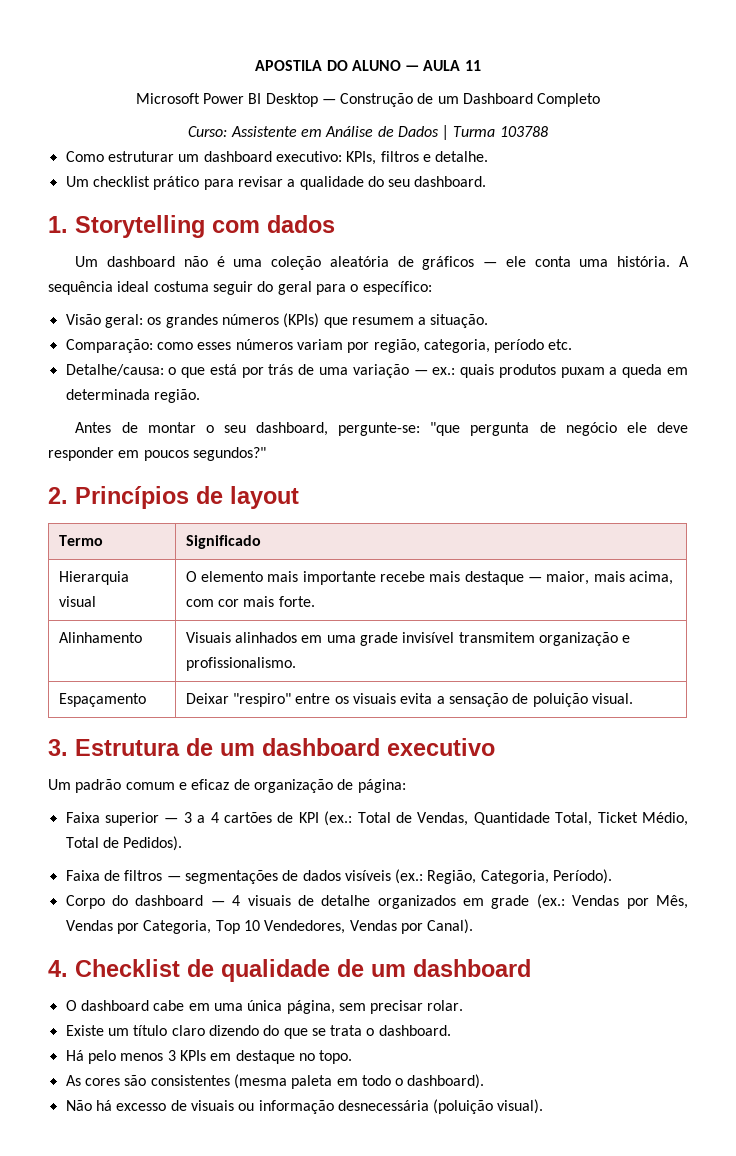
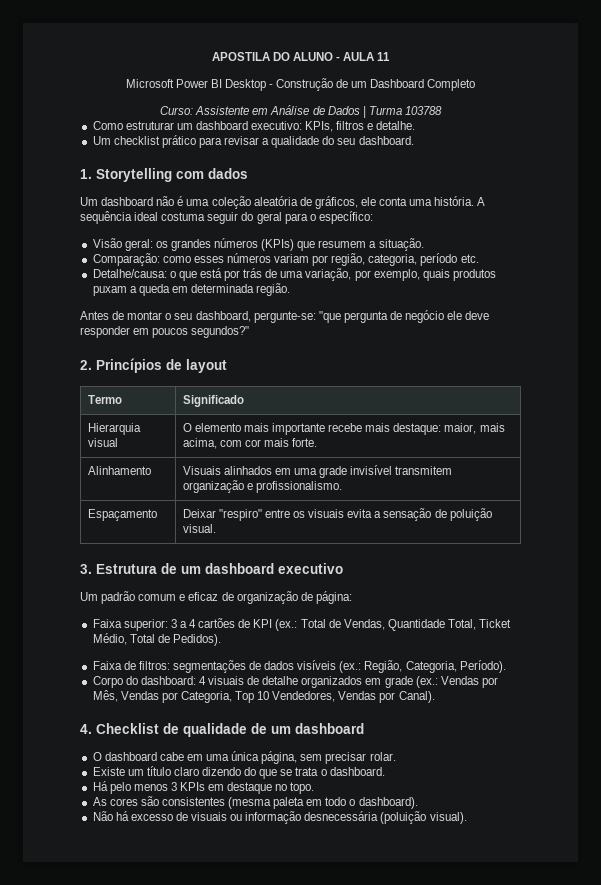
[405,65,420,71] — -> [336,56,341,61] -
[321,99,336,104] — -> [268,84,273,88] -
[422,256,498,270] gráficos — -> [314,196,358,209] gráficos,
[352,364,456,378] variação — ex.: -> [305,268,420,281] variação, por exemplo,
[464,571,542,585] destaque — -> [393,423,442,435] destaque:
[105,812,179,826] superior — -> [123,619,168,631] superior:
[124,870,181,881] filtros — -> [138,661,170,670] filtros:
[135,895,225,906] dashboard — -> [140,676,196,685] dashboard:

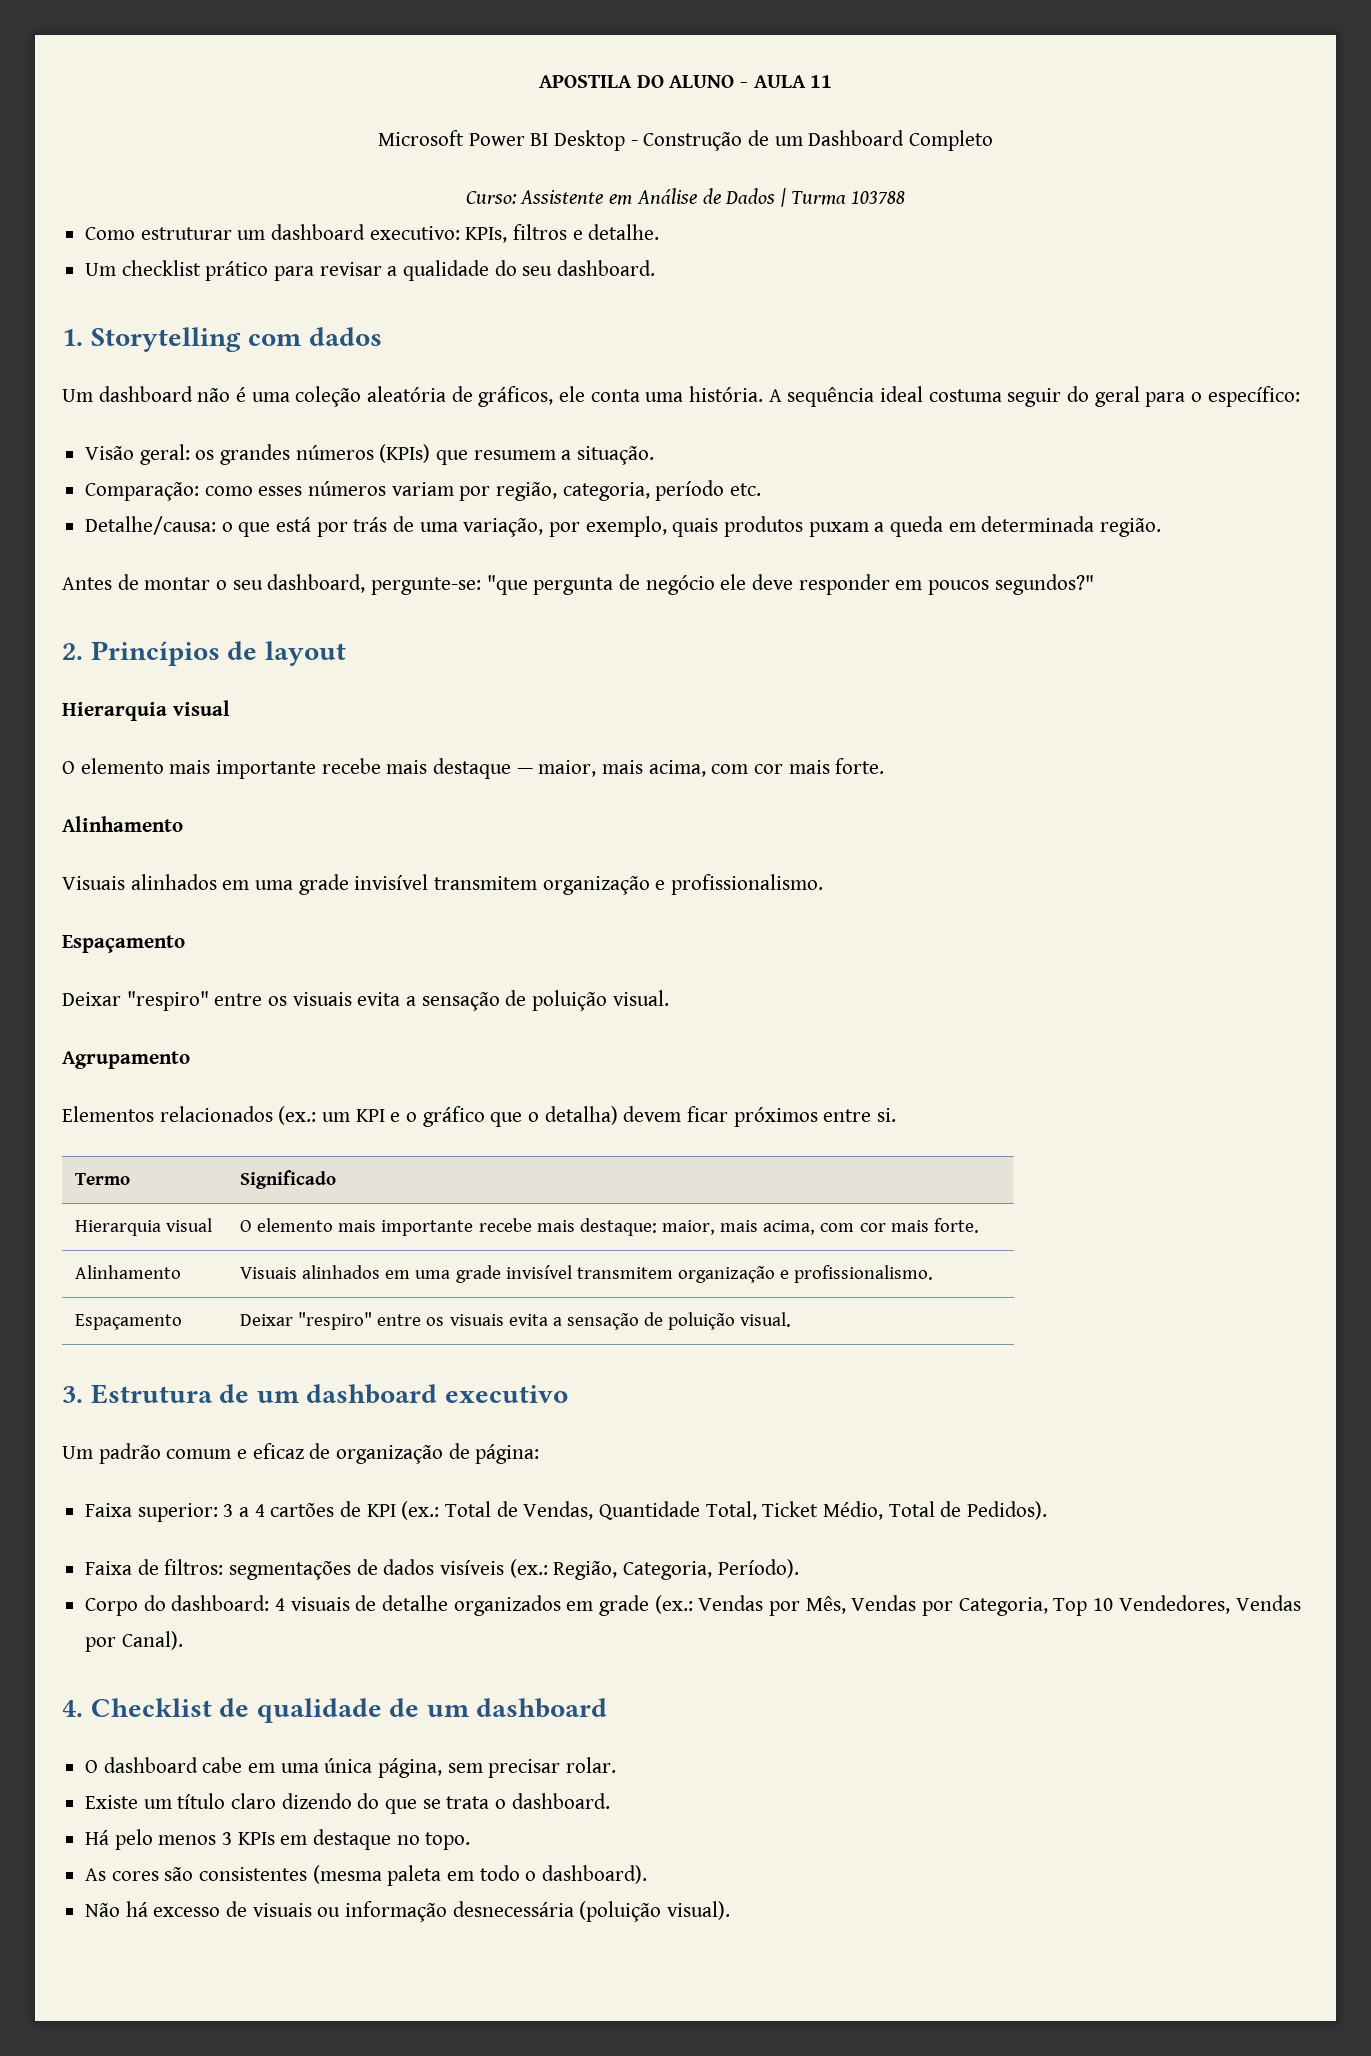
(227, 366) none -> [62,700,230,721] [62,758,885,779] [62,816,183,832] [62,874,824,895] [62,935,185,953] [62,990,669,1011] [62,1051,190,1069] [62,1106,897,1127] // Hierarquia visual // O elemento mais importante recebe mais destaque — maior, mais acima, com cor mais forte. // Alinhamento // Visuais alinhados em uma grade invisível transmitem organização e profissionalismo. // Espaçamento // Deixar "respiro" entre os visuais evita a sensação de poluição visual. // Agrupamento // Elementos relacionados (ex.: um KPI e o gráfico que o detalha) devem ficar próximos entre si.

